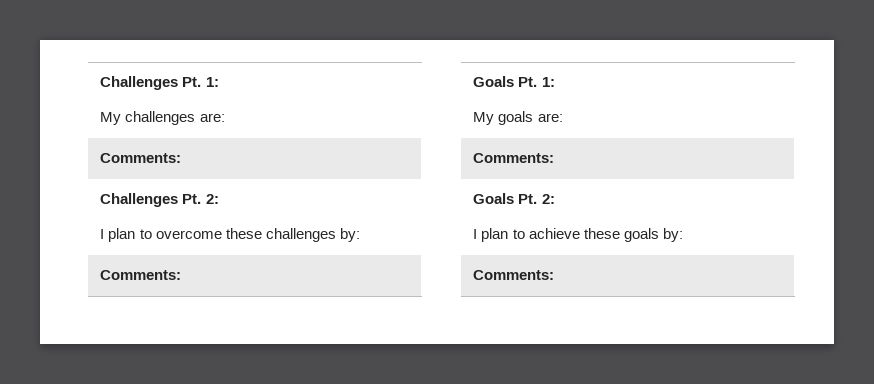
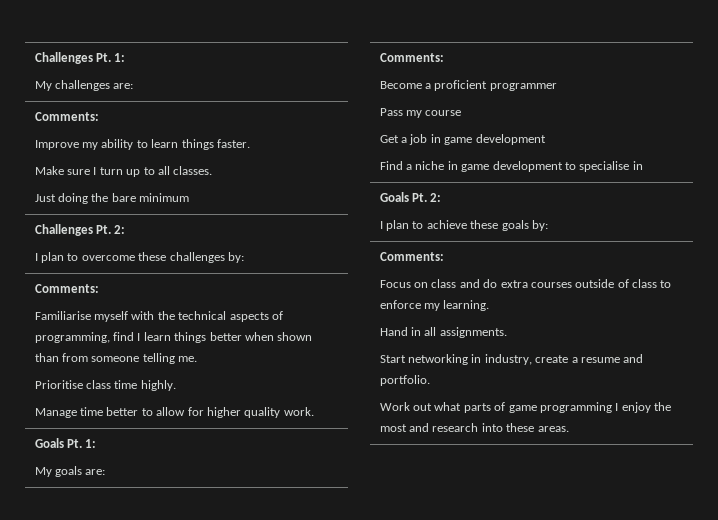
(182, 158) none -> [34,139,250,150] [34,166,213,177] [34,193,190,204] // Improve my ability to learn things faster. // Make sure I turn up to all classes. // Just doing the bare minimum
(182, 275) none -> [34,311,283,322] [34,332,313,343] [34,353,198,364] [34,380,176,391] [34,407,314,418] // Familiarise myself with the technical aspects of programming, find I learn things better when shown than from someone telling me. // Prioritise class time highly. // Manage time better to allow for higher quality work.
(555, 158) none -> [379,80,557,91] [379,108,462,118] [379,134,546,145] [379,161,643,172] // Become a proficient programmer // Pass my course // Get a job in game development // Find a niche in game development to specialise in
(555, 275) none -> [379,279,672,288] [379,300,490,311] [379,327,507,338] [379,354,644,365] [379,375,430,386] [379,402,672,413] [379,423,569,432] // Focus on class and do extra courses outside of class to enforce my learning. // Hand in all assignments. // Start networking in industry, create a resume and portfolio. // Work out what parts of game programming I enjoy the most and research into these areas.

